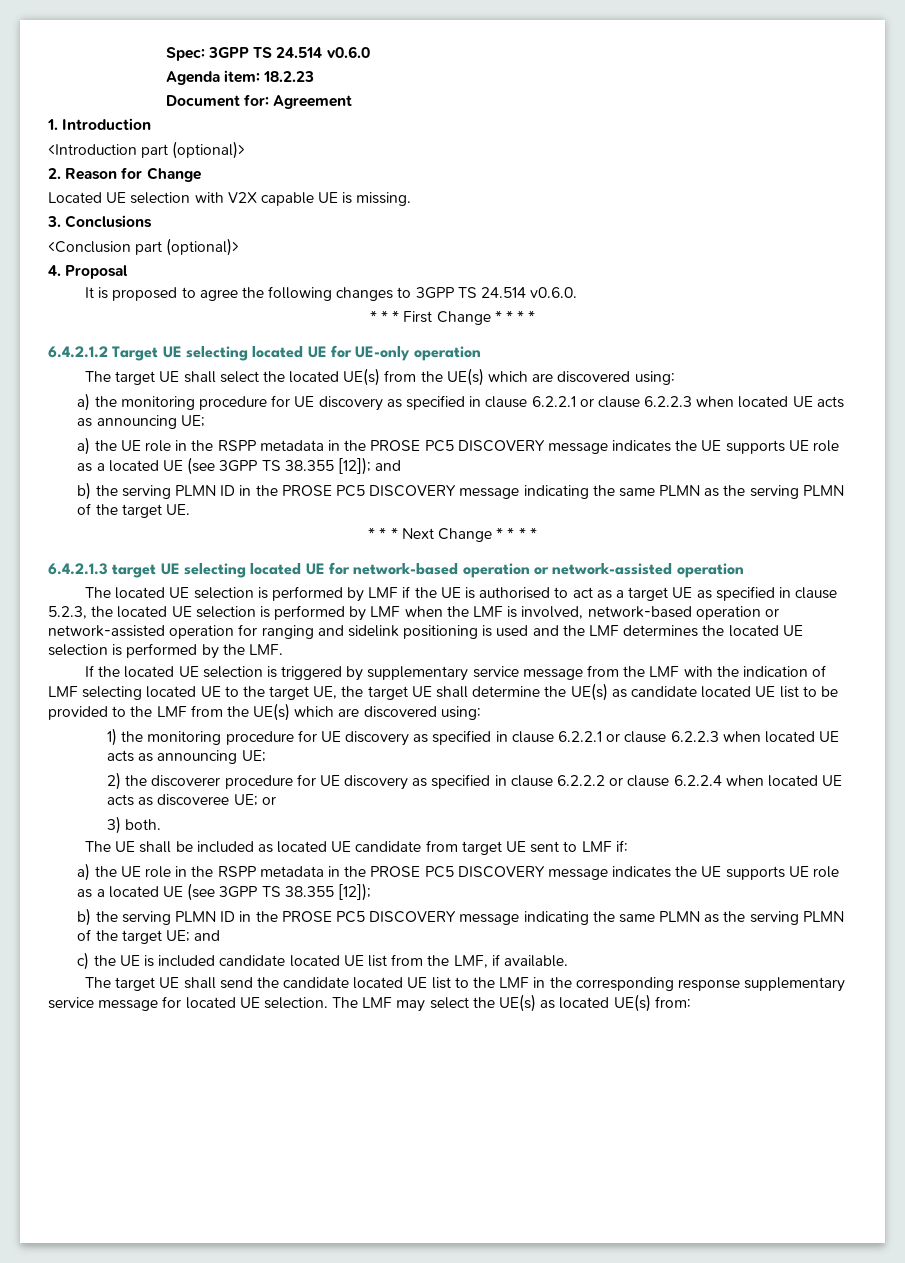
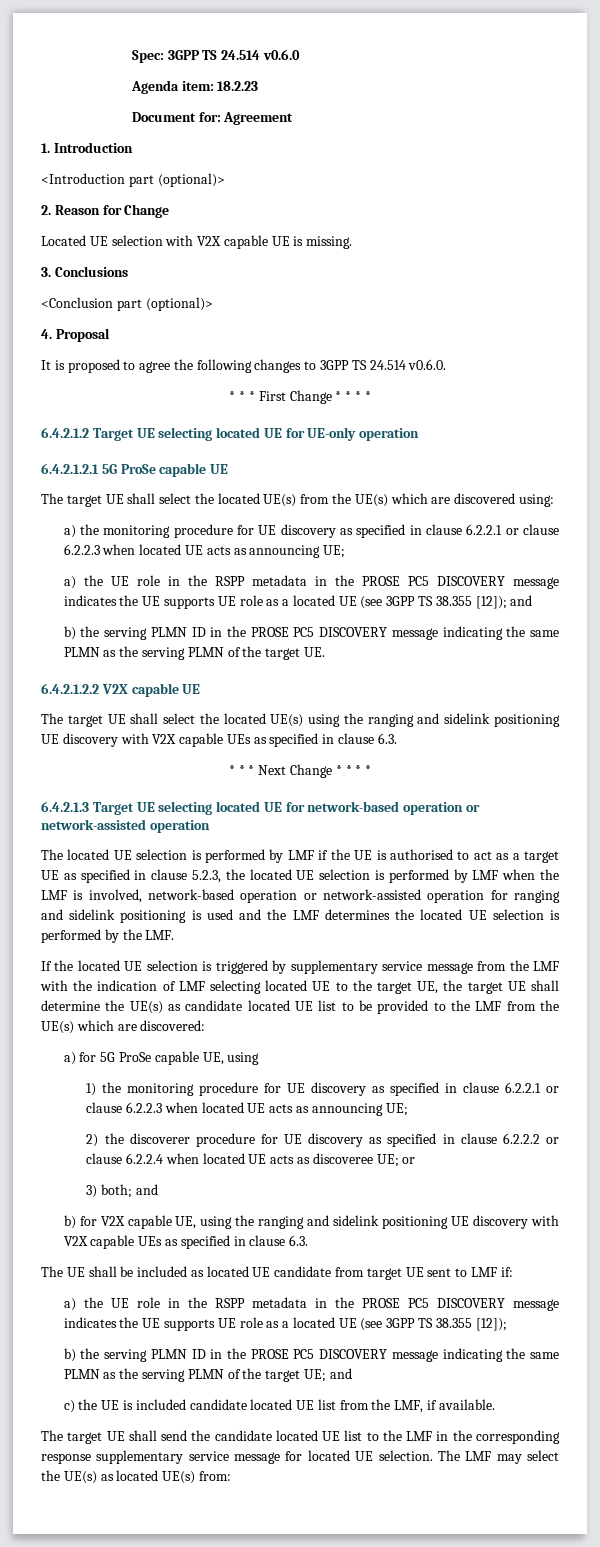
(481, 353) none -> [41,463,229,477] // 6.4.2.1.2.1 5G ProSe capable UE
(191, 509) none -> [41,683,201,697] [41,713,560,727] [41,733,397,747] // 6.4.2.1.2.2 V2X capable UE // The target UE shall select the located UE(s) using the ranging and sidelink positioning UE discovery with V2X capable UEs as specified in clause 6.3.
[112,564,157,578] target -> [92,802,134,815] Target
[363,706,481,720] discovered using: -> [140,1020,206,1031] [63,1051,260,1065] discovered: // a) for 5G ProSe capable UE, using
[125,819,162,830] both. -> [101,1184,158,1198] [63,1215,560,1229] [63,1235,309,1249] both; and // b) for V2X capable UE, using the ranging and sidelink positioning UE discovery with V2X capable UEs as specified in clause 6.3.

